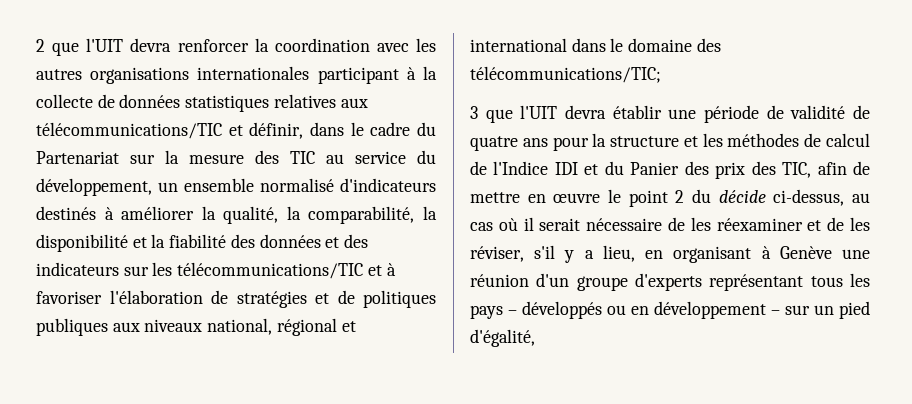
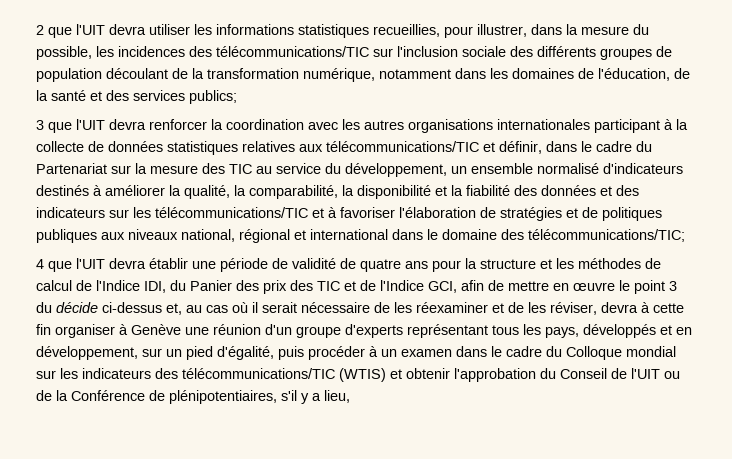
(172, 45) none -> [149,24,649,38] [36,46,672,60] [36,68,690,82] [36,90,237,104] [36,119,146,133] utiliser les informations statistiques recueillies, pour illustrer, dans la mesure du possible, les incidences des télécommunications/TIC sur l'inclusion sociale des différents groupes de population découlant de la transformation numérique, notamment dans les domaines de l'éducation, de la santé et des services publics; // 3 que l'UIT devra
[470,106,478,119] 3 -> [36,259,44,269] 4
[554,162,599,175] IDI et -> [144,281,166,293] IDI,
[782,162,812,178] TIC, -> [317,280,457,293] TIC et de l'Indice GCI,
[675,190,685,203] 2 -> [669,281,677,291] 3
[773,189,845,206] ci-dessus, -> [102,302,182,315] ci-dessus et,
[534,245,752,263] s'il y a lieu, en organisant -> [601,302,684,313] [36,324,115,338] devra à cette fin organiser
[470,301,870,319] [470,329,535,347] pays – développés ou en développement – sur un pied d'égalité, -> [545,324,692,338] [36,346,676,360] [36,368,680,382] [36,390,350,404] pays, développés et en développement, sur un pied d'égalité, puis procéder à un examen dans le cadre du Colloque mondial sur les indicateurs des télécommunications/TIC (WTIS) et obtenir l'approbation du Conseil de l'UIT ou de la Conférence de plénipotentiaires, s'il y a lieu,

